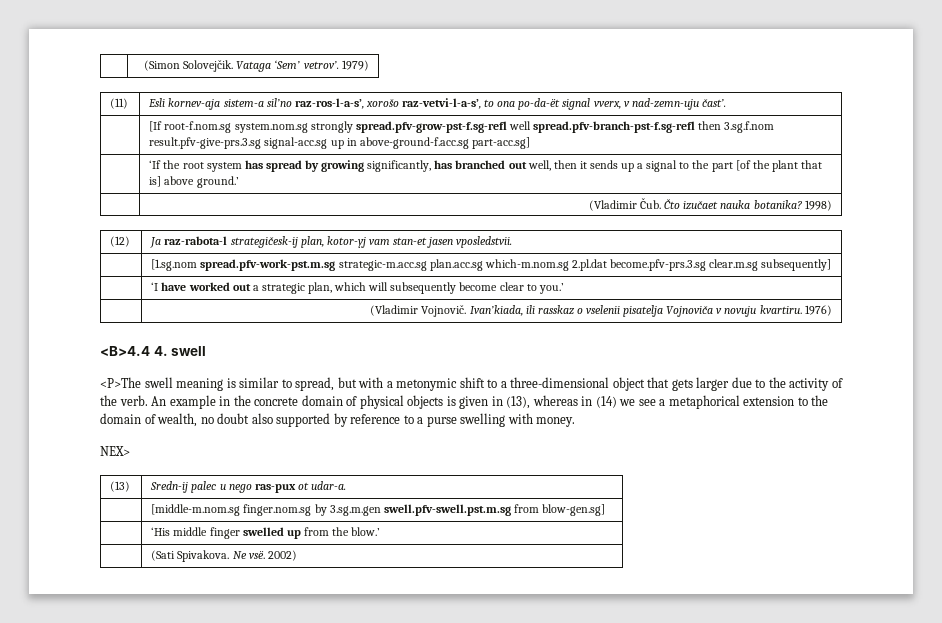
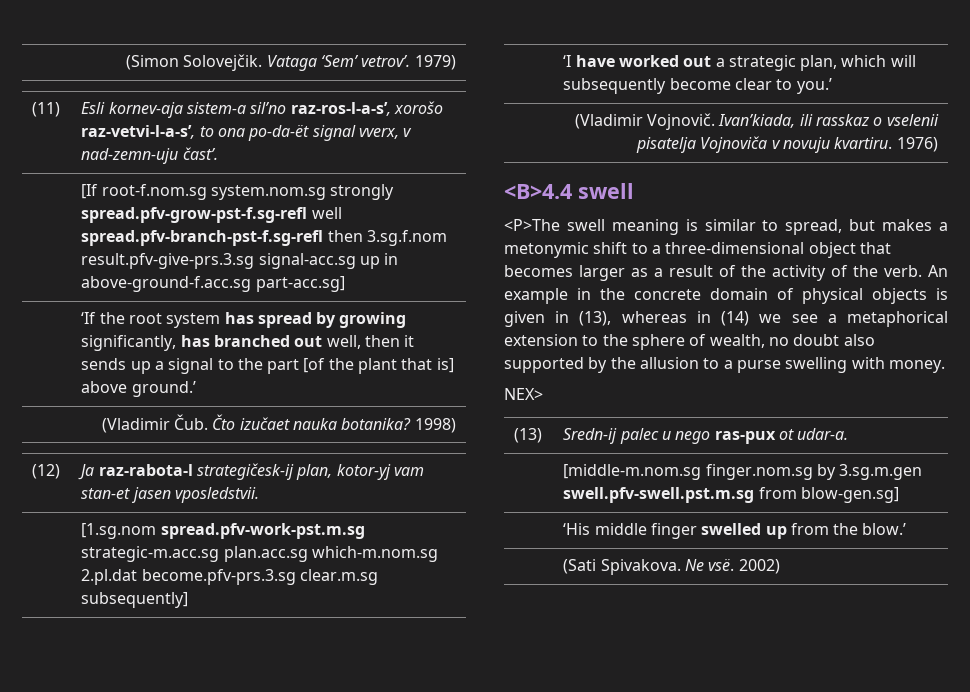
[153,346,168,356] 4. -> (572, 191) none
[358,377,384,388] with -> [882,219,933,231] makes
[671,377,766,391] gets larger due to -> [504,265,736,281] becomes larger as a result of
[100,413,141,424] domain -> [631,334,685,350] sphere
[350,414,401,424] reference -> [610,357,699,369] the allusion

